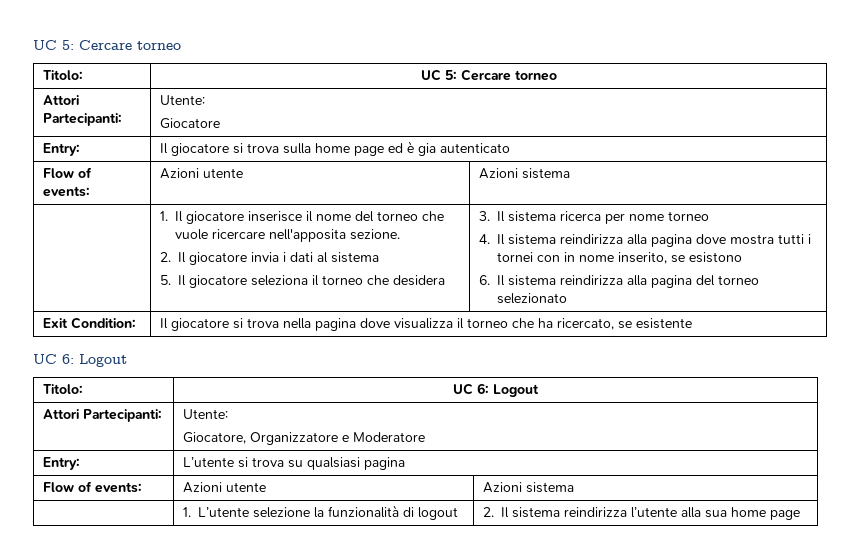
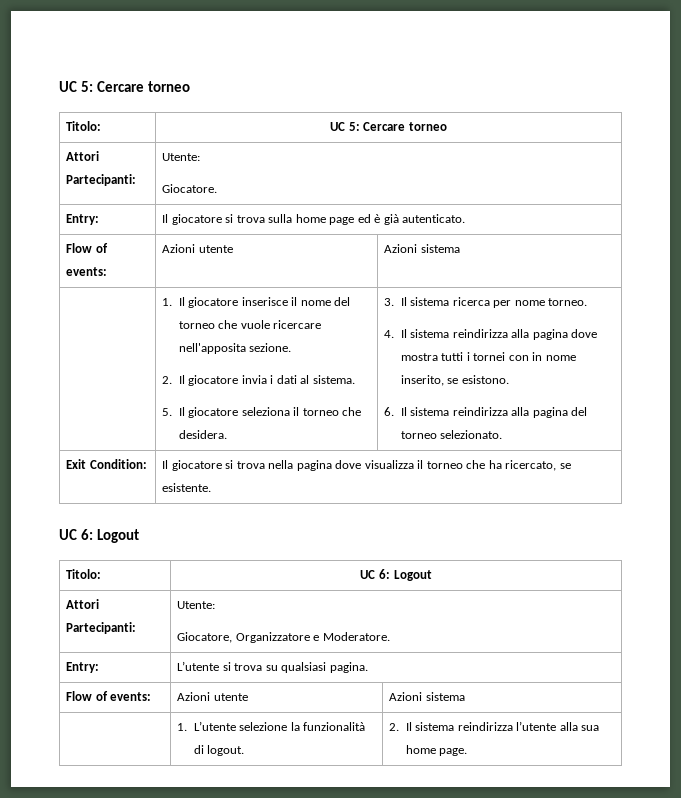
[159,118,220,129] Giocatore -> [162,184,218,193] Giocatore.
[417,143,510,156] gia autenticato -> [383,214,466,225] già autenticato.
[330,252,379,263] sistema -> [312,375,355,384] sistema.
[392,275,445,286] desidera -> [178,430,227,439] desidera.
[667,211,709,221] torneo -> [548,298,588,306] torneo.
[688,252,742,263] esistono -> [461,375,509,384] esistono.
[496,293,567,304] selezionato -> [440,430,503,439] selezionato.
[635,318,692,329] esistente -> [162,483,212,492] esistente.
[352,432,425,442] Moderatore -> [322,632,390,641] Moderatore.
[363,457,405,470] pagina -> [329,662,368,673] pagina.
[417,507,458,520] logout -> [207,745,245,756] logout.
[769,510,800,520] page -> [439,748,468,756] page.

